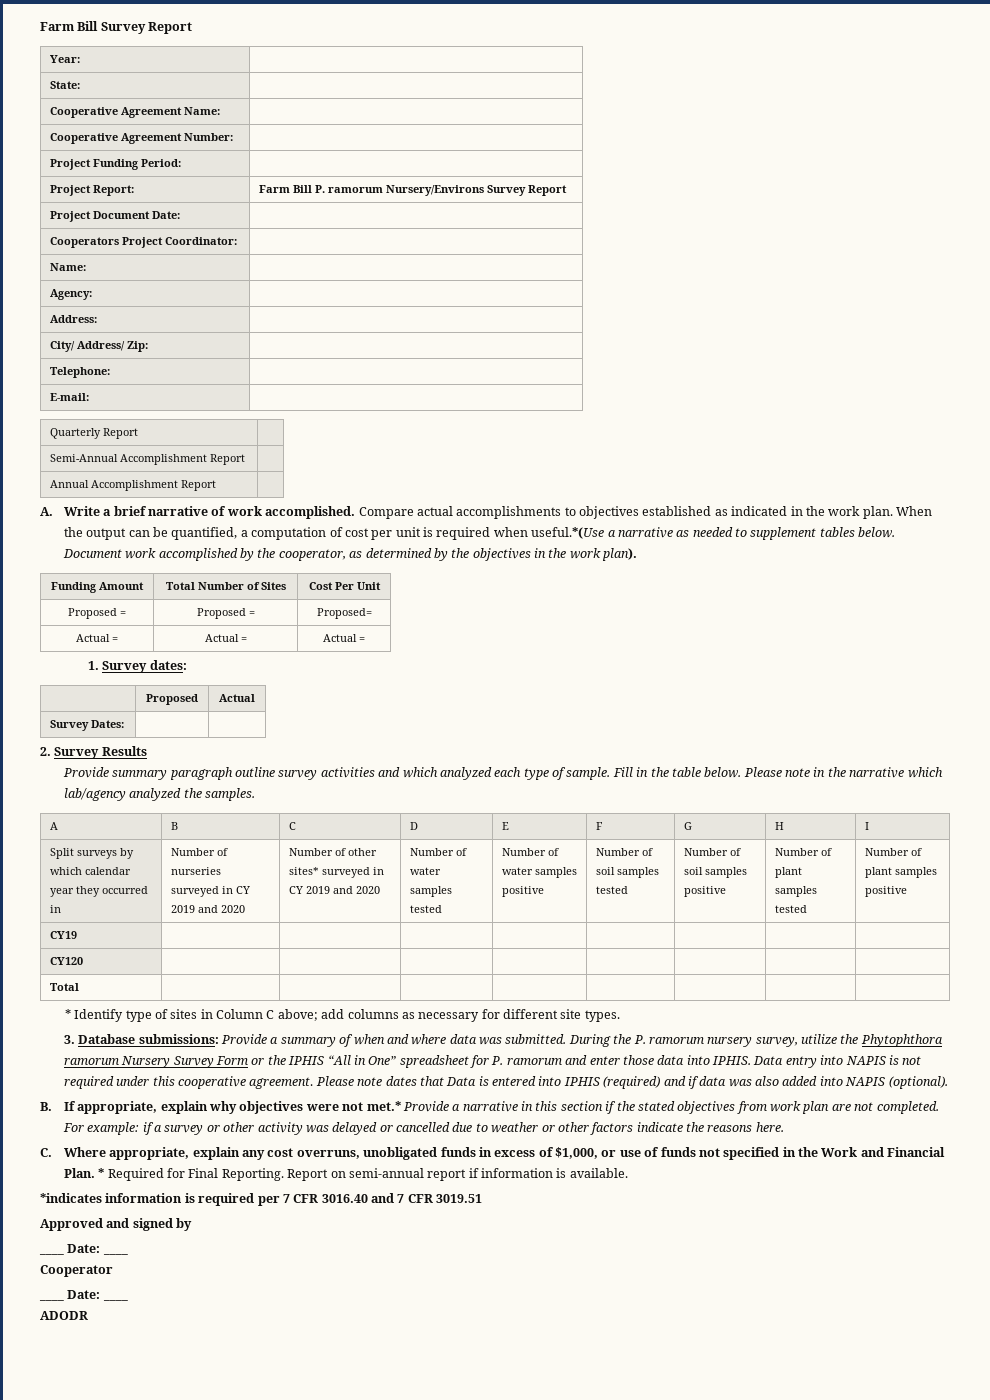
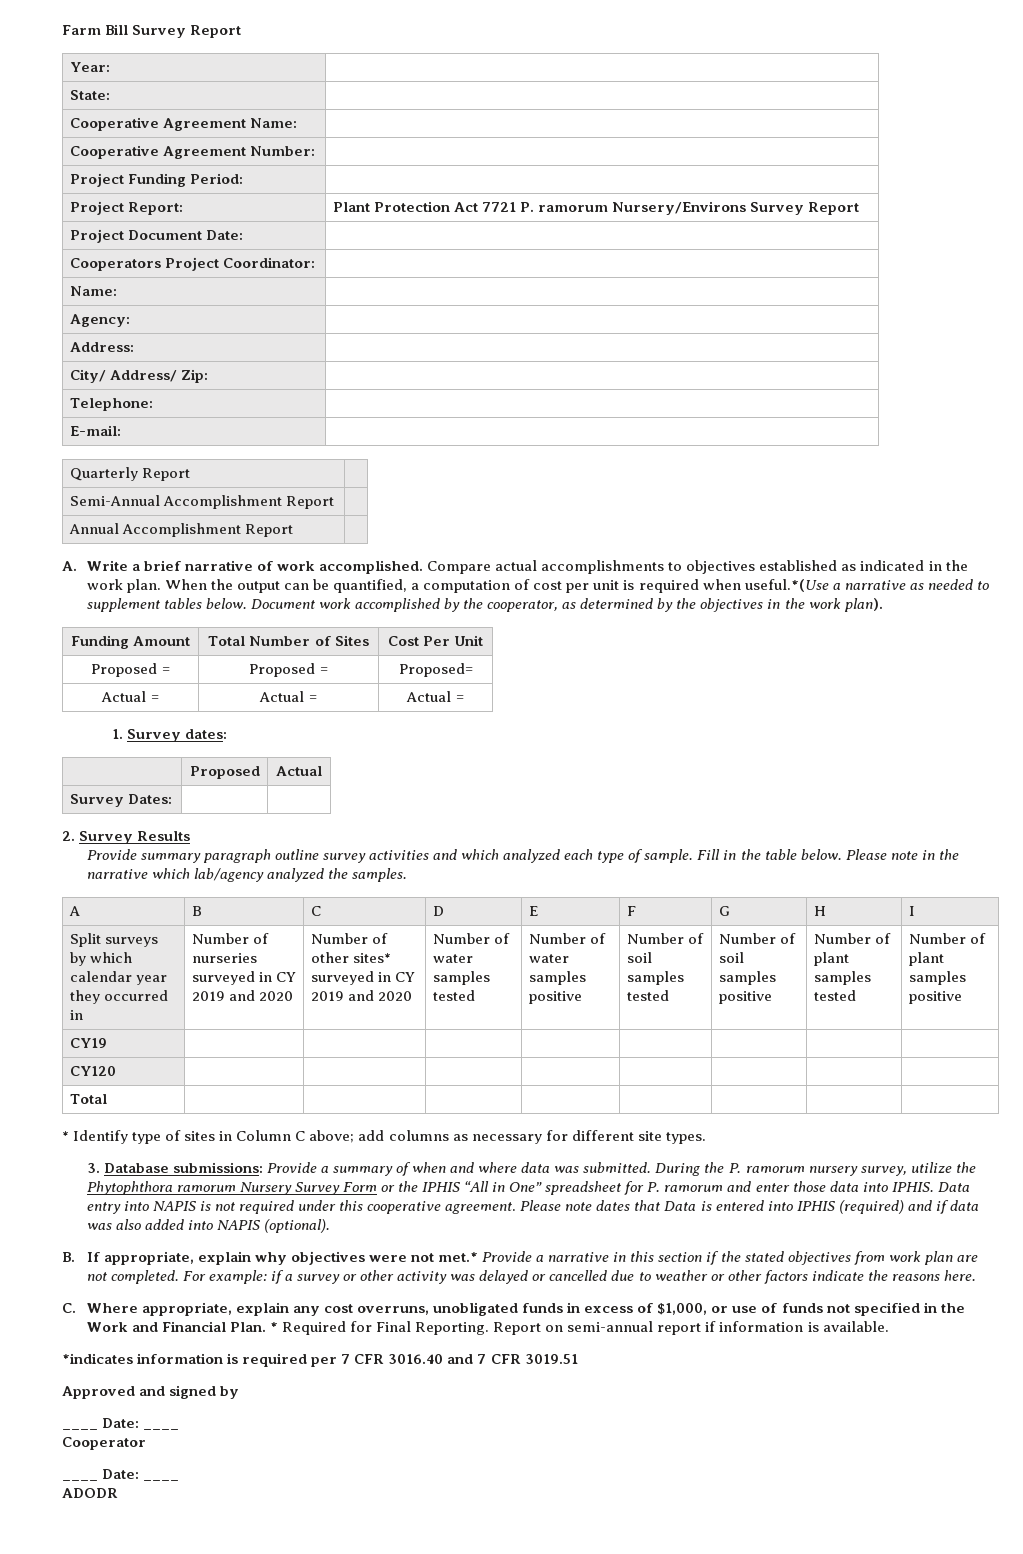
[258,185,312,193] Farm Bill -> [332,201,516,212] Plant Protection Act 7721

